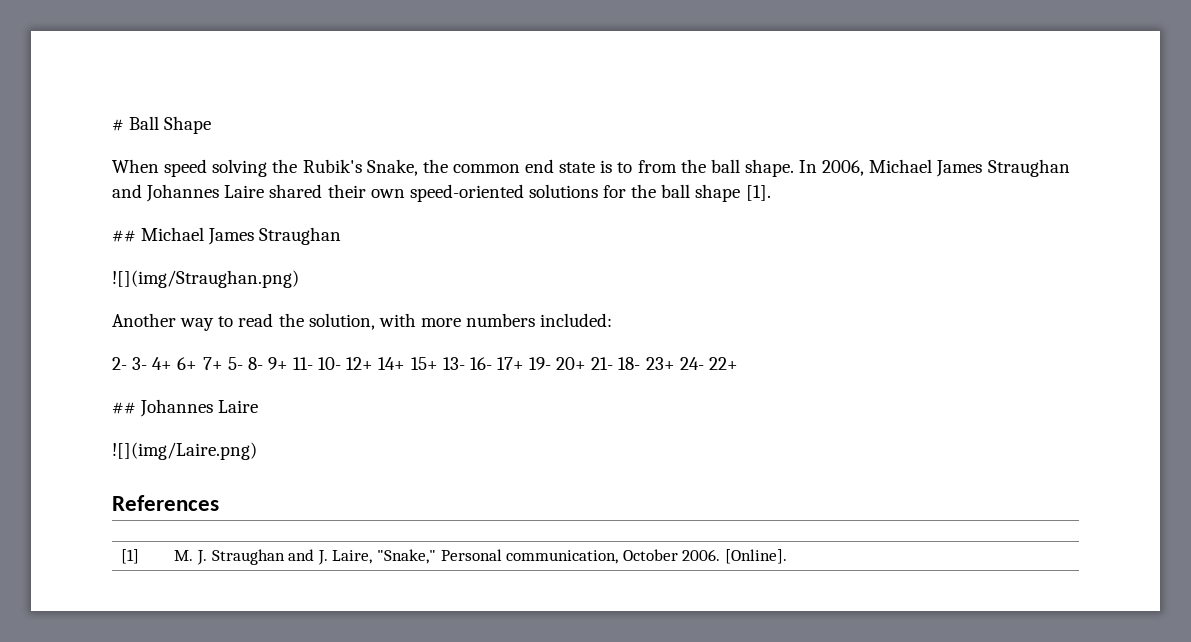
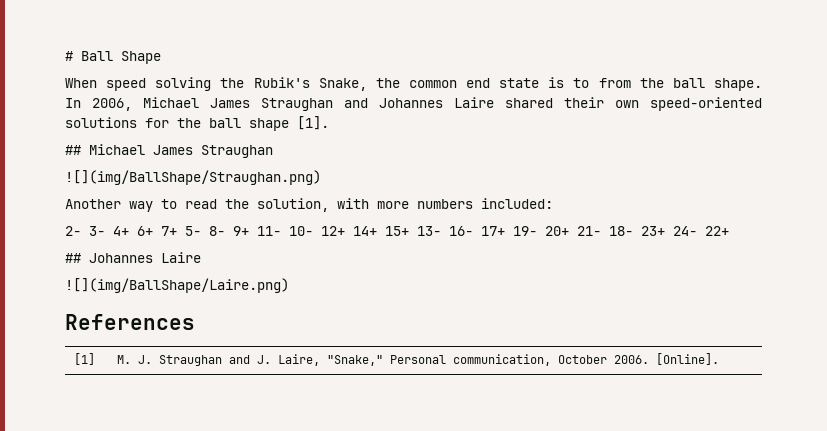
[112,270,299,288] ![](img/Straughan.png) -> [65,170,321,185] ![](img/BallShape/Straughan.png)
[112,442,257,460] ![](img/Laire.png) -> [65,278,289,293] ![](img/BallShape/Laire.png)

